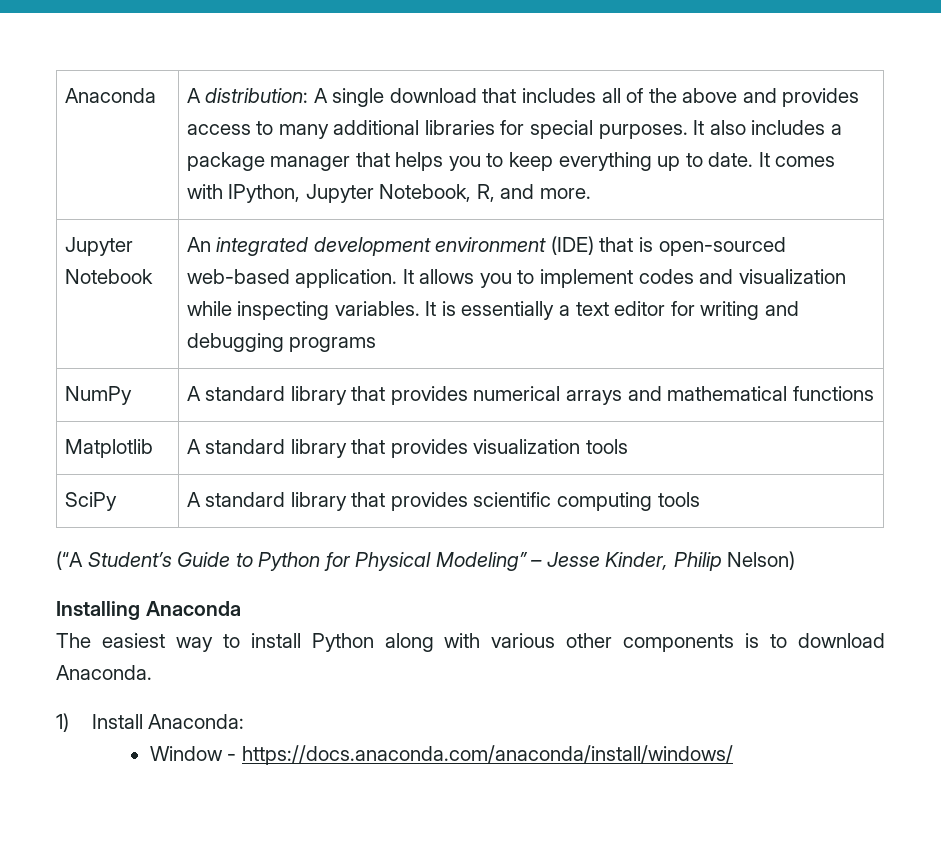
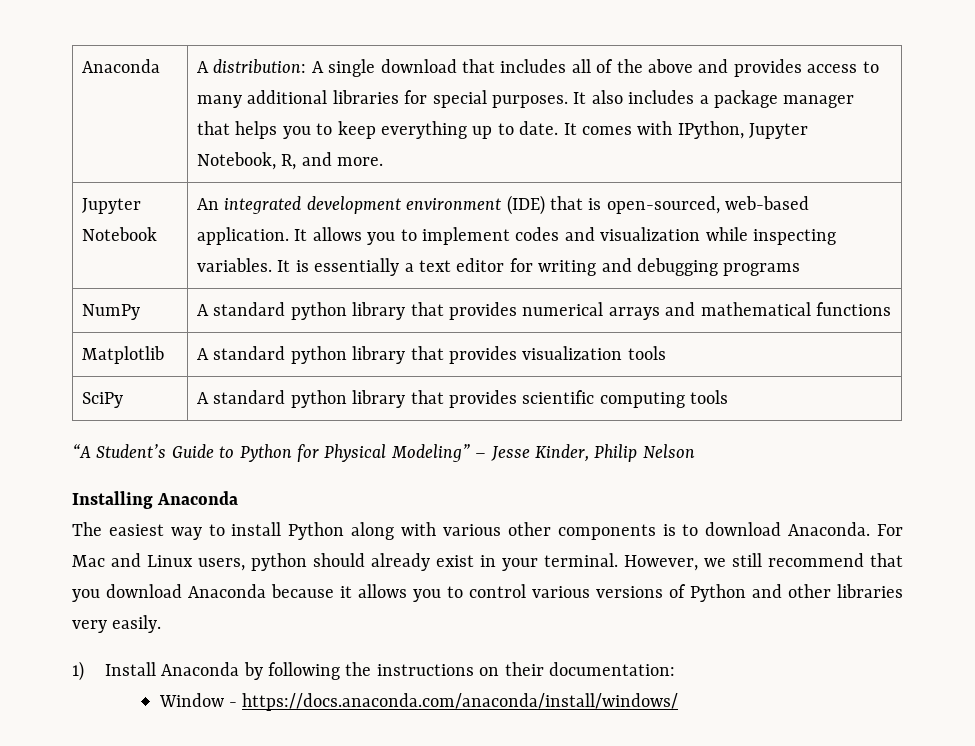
[658,237,786,256] open-sourced -> [606,196,720,214] open-sourced,
(286, 393) none -> [290,302,347,320] python
(286, 446) none -> [290,346,347,364] python
(286, 499) none -> [290,390,347,408] python
[56,551,83,570] (“A -> [72,444,91,458] “A
[727,551,796,570] Nelson) -> [642,444,695,458] Nelson
[56,713,245,732] // 1) Install Anaconda: -> [877,524,904,536] [72,553,903,571] [72,584,903,602] [72,615,162,633] [72,661,676,681] For Mac and Linux users, python should already exist in your terminal. However, we still recommend that you download Anaconda because it allows you to control various versions of Python and other libraries very easily. // 1) Install Anaconda by following the instructions on their documentation:

